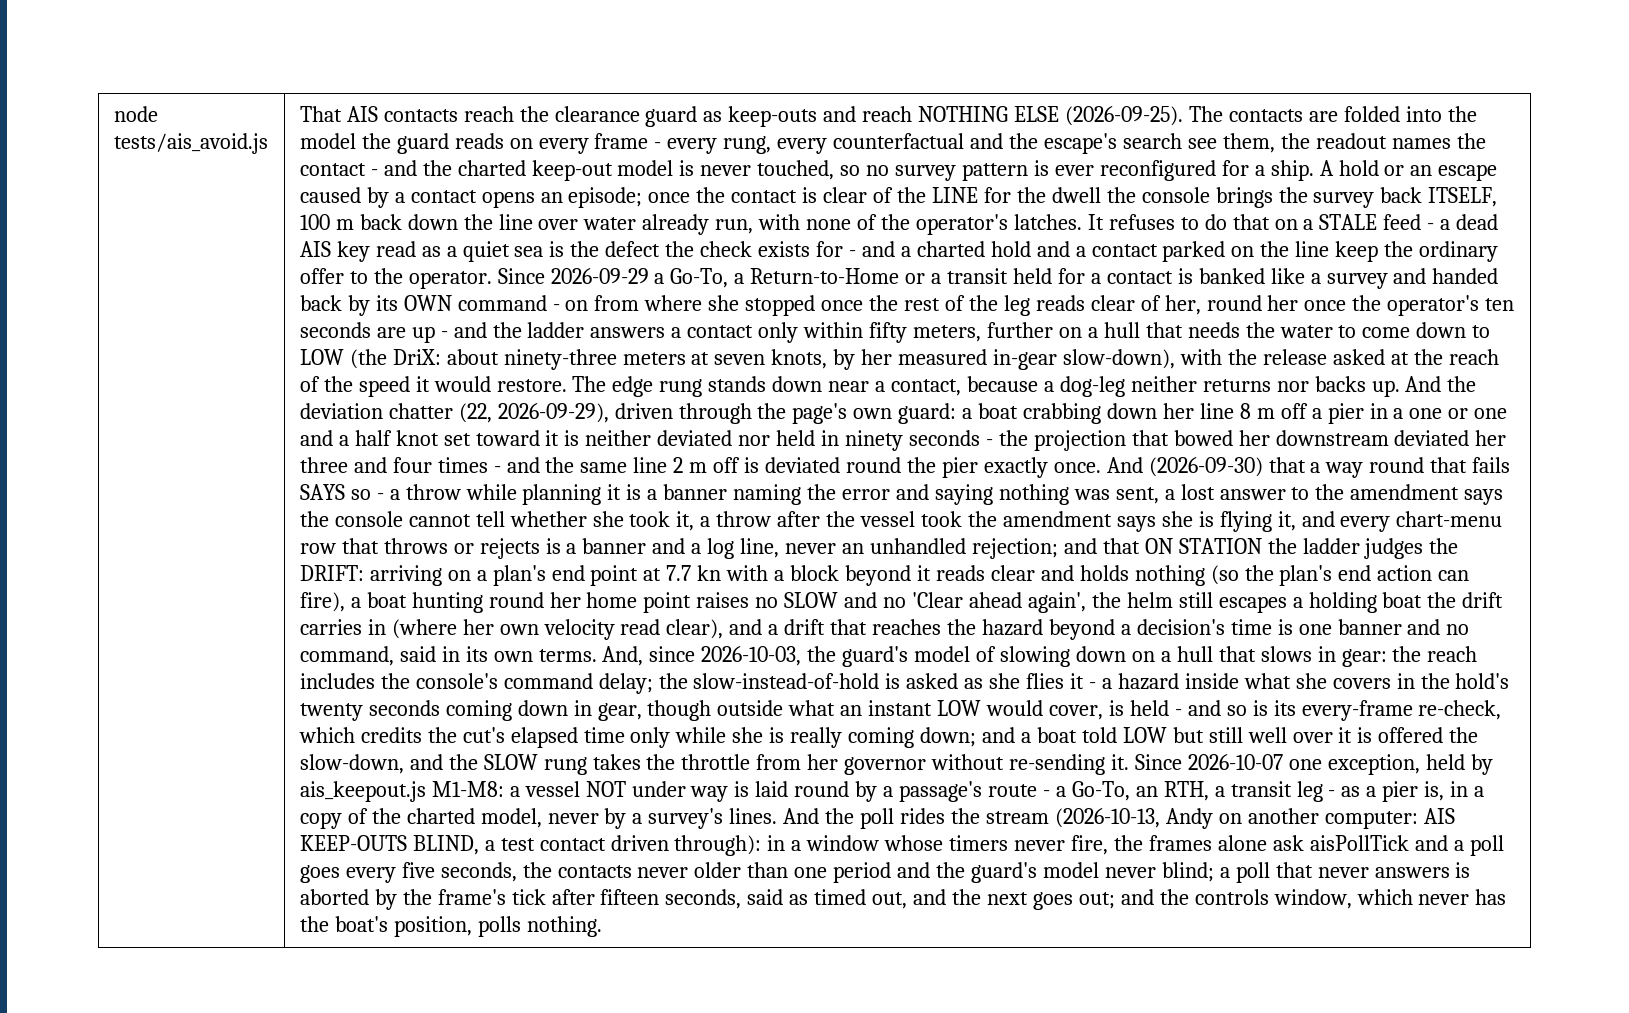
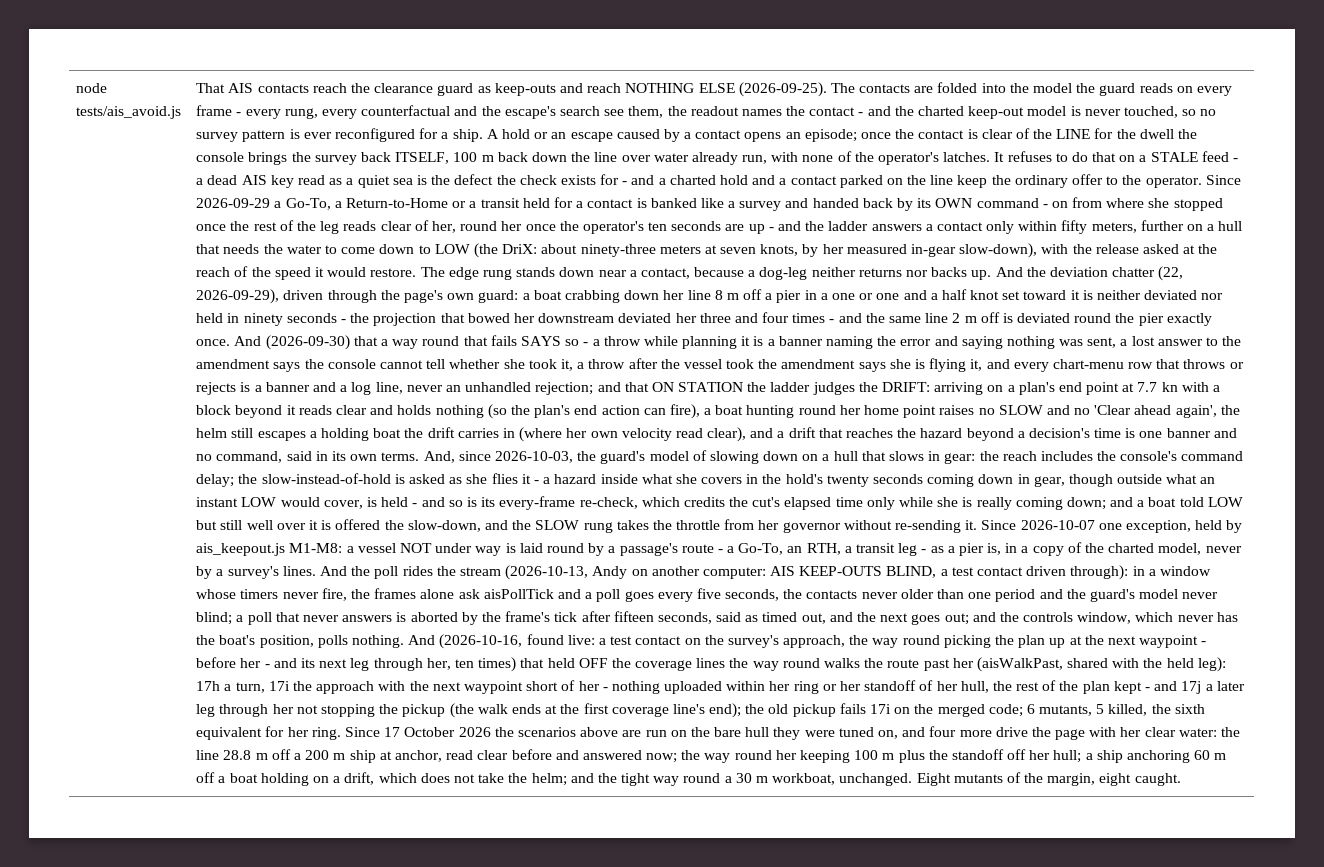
(602, 926) none -> [408,634,1207,649] [196,657,1226,672] [196,680,1245,694] [196,703,1205,718] [196,726,1241,740] [196,749,1227,763] [196,772,1181,786] And (2026-10-16, found live: a test contact on the survey's approach, the way round picking the plan up at the next waypoint - before her - and its next leg through her, ten times) that held OFF the coverage lines the way round walks the route past her (aisWalkPast, shared with the held leg): 17h a turn, 17i the approach with the next waypoint short of her - nothing uploaded within her ring or her standoff of her hull, the rest of the plan kept - and 17j a later leg through her not stopping the pickup (the walk ends at the first coverage line's end); the old pickup fails 17i on the merged code; 6 mutants, 5 killed, the sixth equivalent for her ring. Since 17 October 2026 the scenarios above are run on the bare hull they were tuned on, and four more drive the page with her clear water: the line 28.8 m off a 200 m ship at anchor, read clear before and answered now; the way round her keeping 100 m plus the standoff off her hull; a ship anchoring 60 m off a boat holding on a drift, which does not take the helm; and the tight way round a 30 m workboat, unchanged. Eight mutants of the margin, eight caught.

